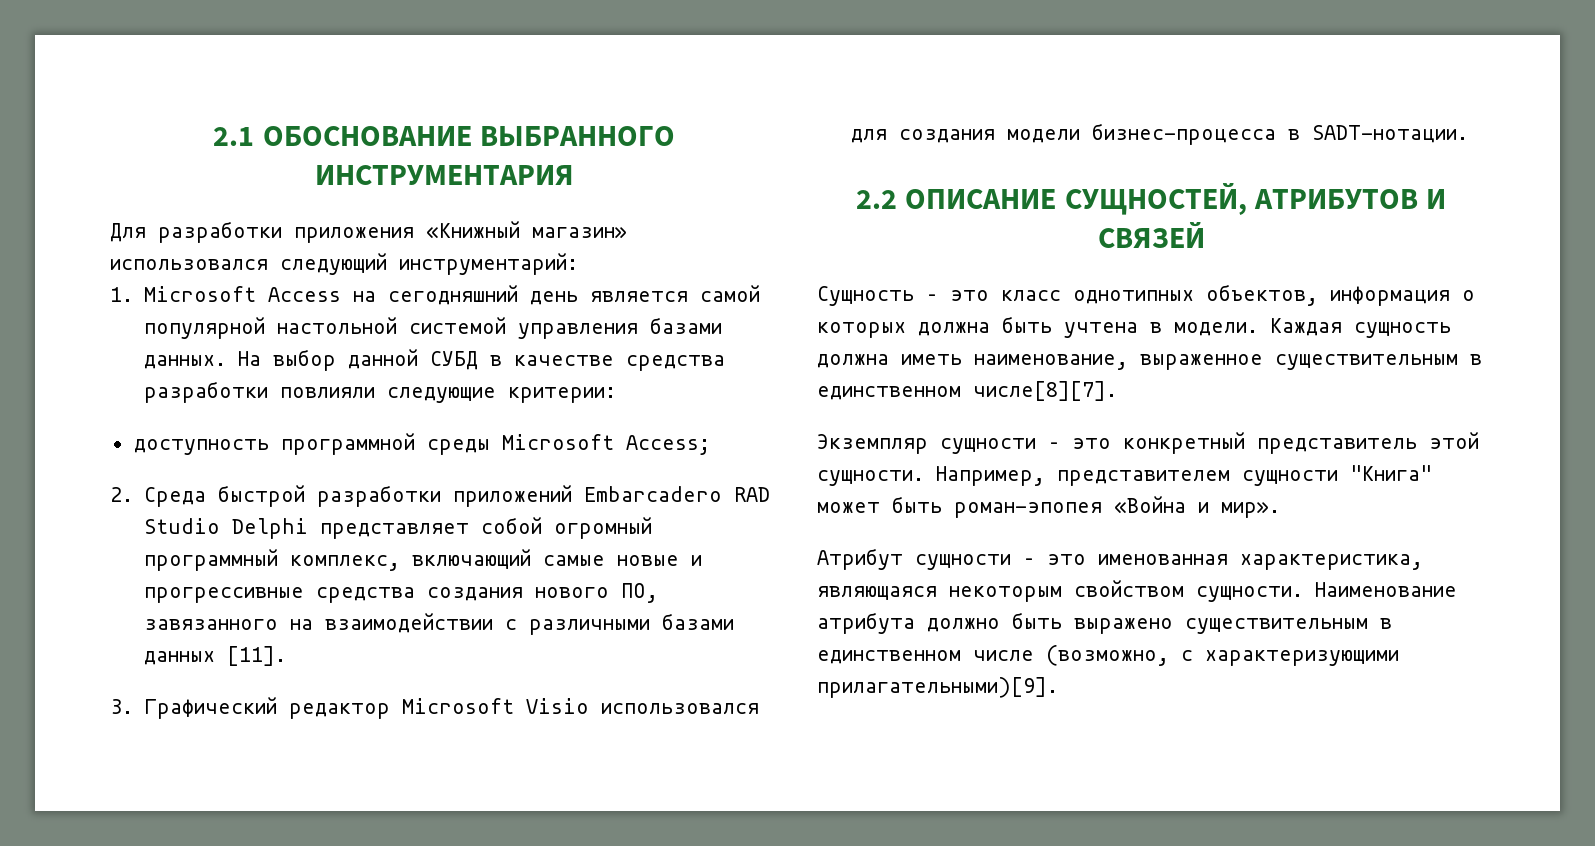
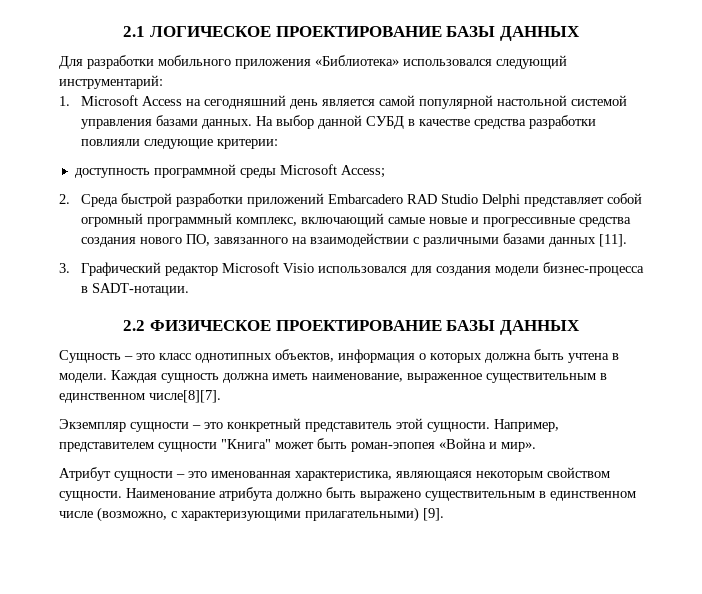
[262,126,675,146] [314,165,574,185] ОБОСНОВАНИЕ ВЫБРАННОГО ИНСТРУМЕНТАРИЯ -> [149,26,580,41] ЛОГИЧЕСКОЕ ПРОЕКТИРОВАНИЕ БАЗЫ ДАННЫХ
[294,221,627,243] приложения «Книжный магазин» -> [158,55,399,69] мобильного приложения «Библиотека»
[905,183,1446,215] [1097,222,1205,248] ОПИСАНИЕ СУЩНОСТЕЙ, АТРИБУТОВ И СВЯЗЕЙ -> [149,320,580,335] ФИЗИЧЕСКОЕ ПРОЕКТИРОВАНИЕ БАЗЫ ДАННЫХ
[817,677,1058,698] прилагательными)[9]. -> [305,507,444,522] прилагательными) [9].

